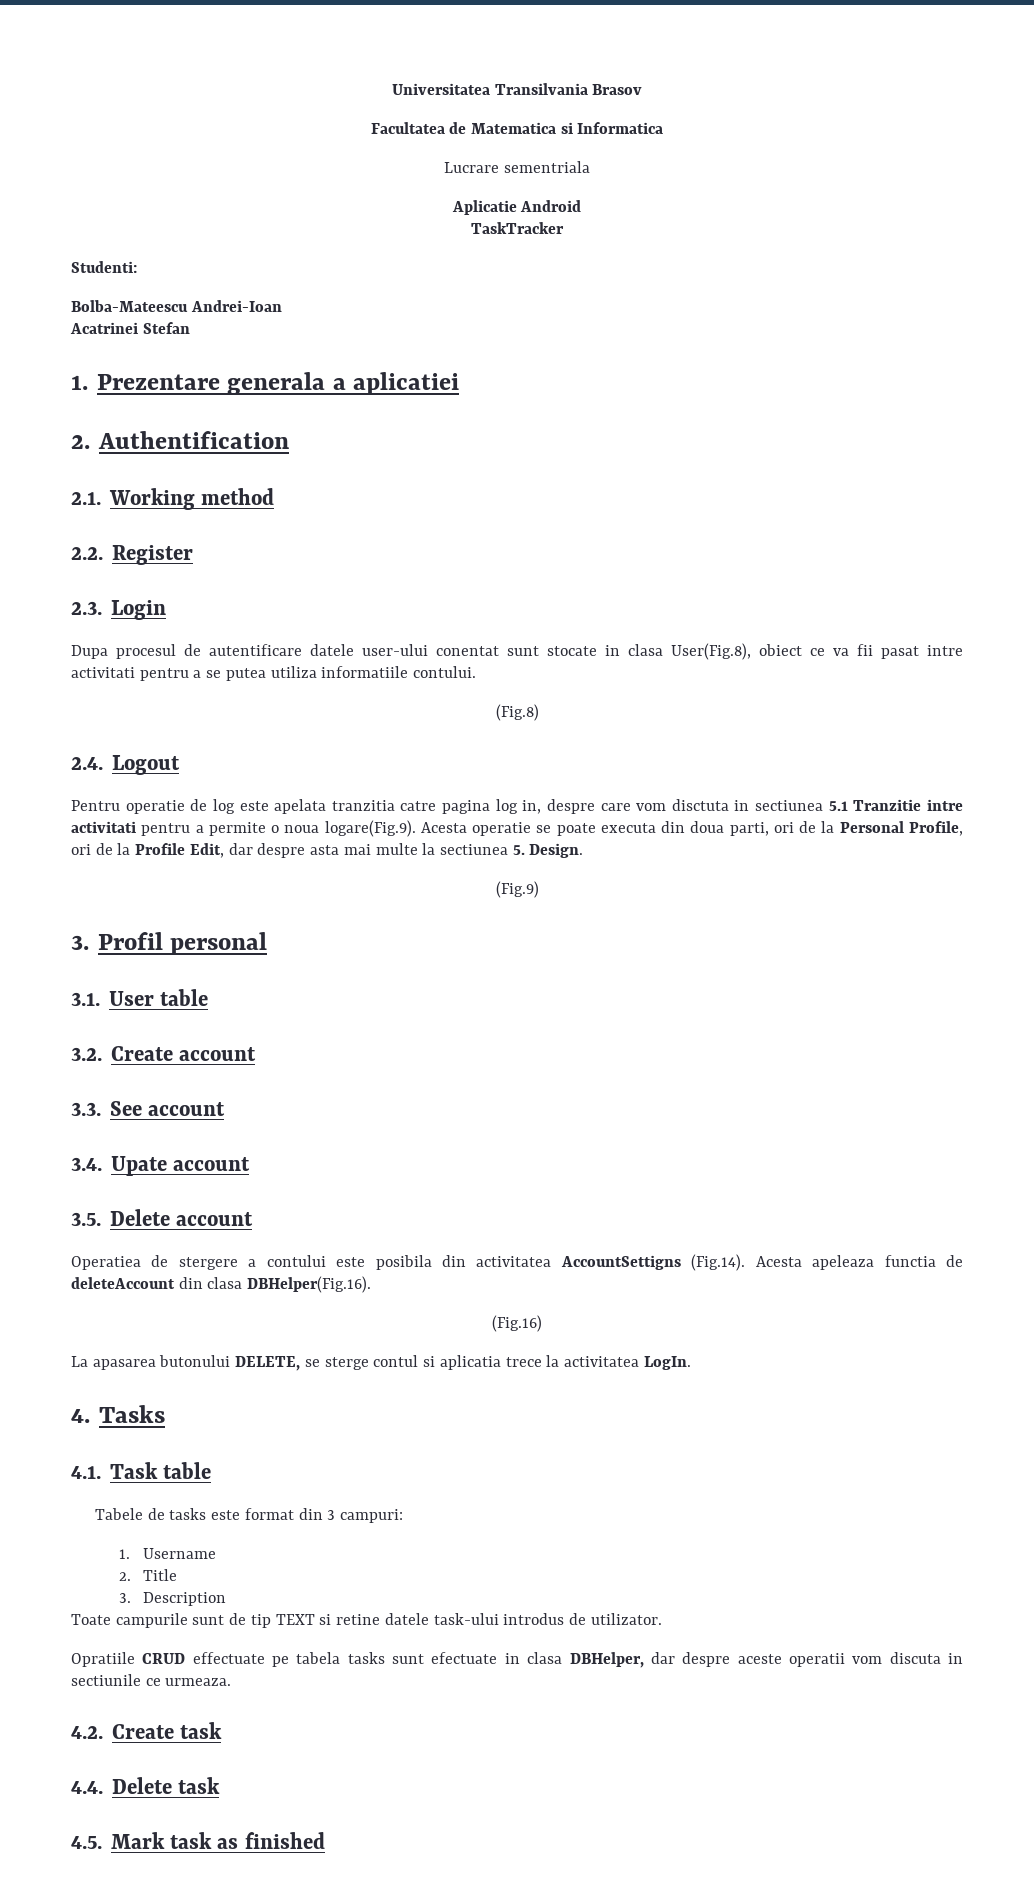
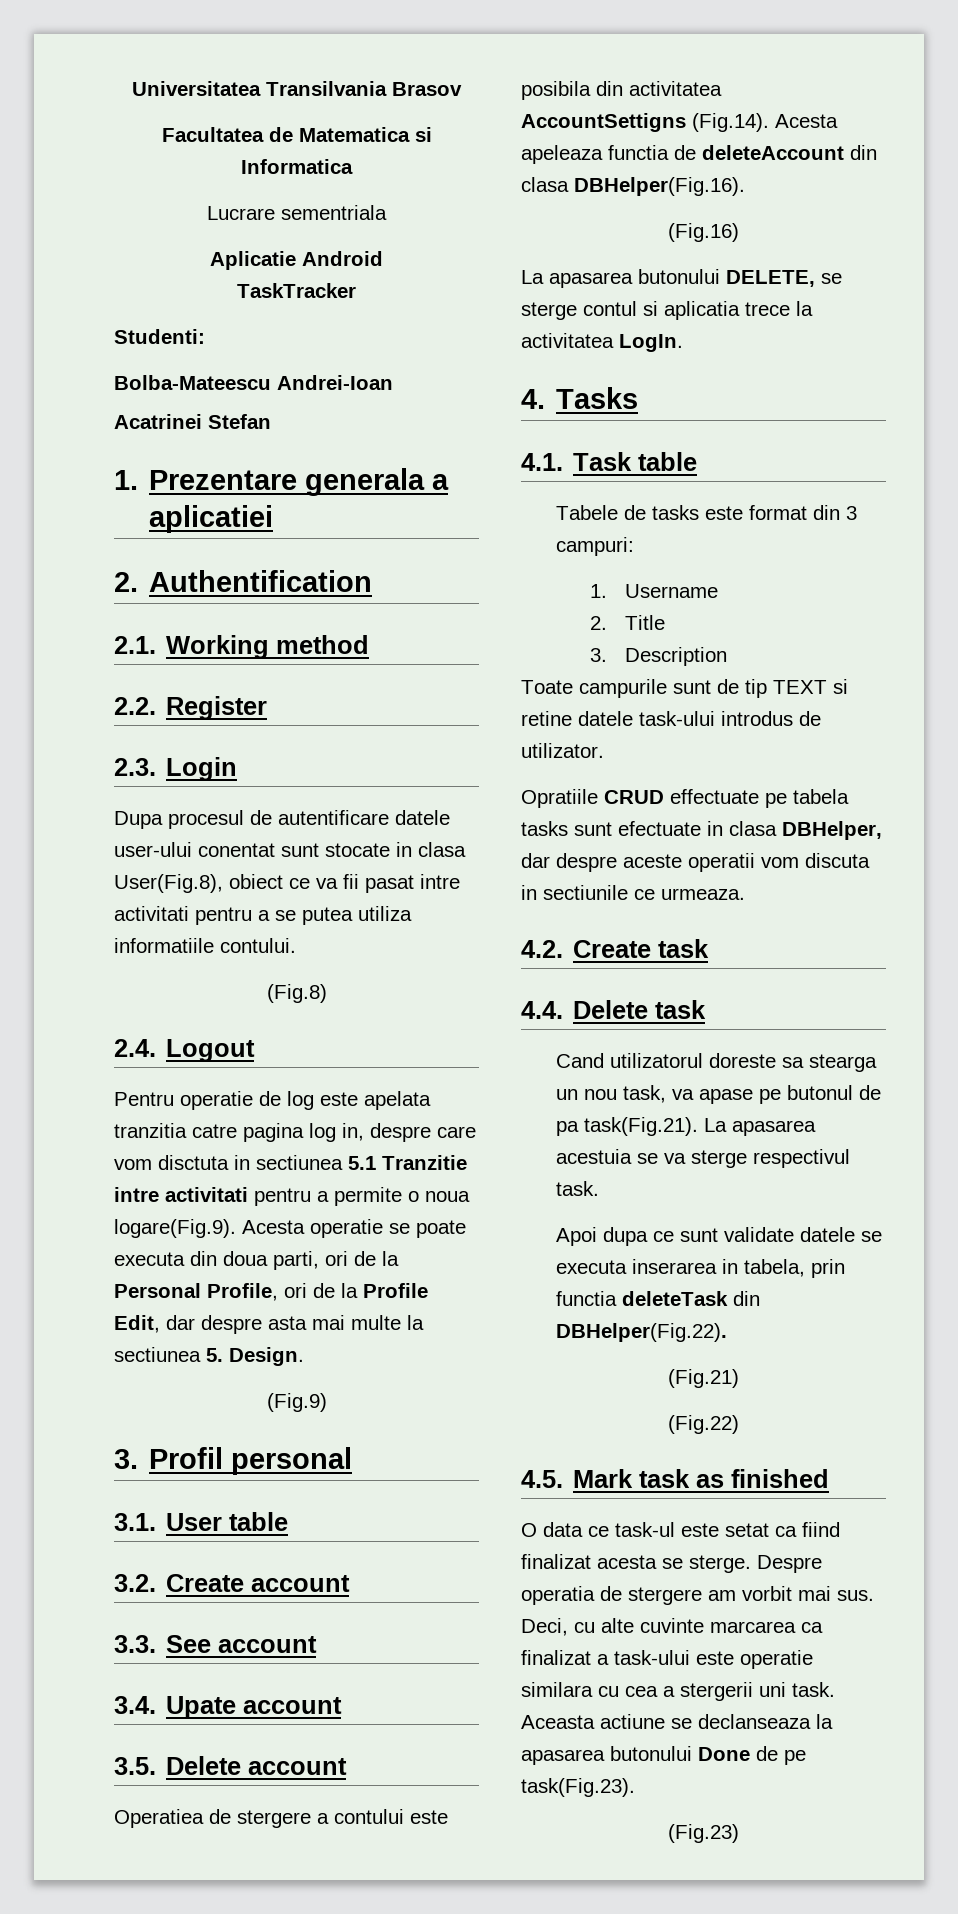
(221, 1785) none -> [555,1053,877,1072] [555,1085,881,1104] [555,1117,816,1136] [555,1149,850,1168] [555,1181,599,1196] [555,1227,882,1246] [555,1259,845,1278] [555,1291,760,1306] [555,1323,727,1342] [668,1369,739,1388] [668,1415,739,1434] // Cand utilizatorul doreste sa stearga un nou task, va apase pe butonul de pa task(Fig.21). La apasarea acestuia se va sterge respectivul task. // Apoi dupa ce sunt validate datele se executa inserarea in tabela, prin functia deleteTask din DBHelper(Fig.22). // (Fig.21) // (Fig.22)
(325, 1840) none -> [521,1522,840,1537] [521,1554,822,1573] [521,1586,874,1605] [521,1618,823,1636] [521,1650,813,1669] [521,1682,835,1701] [521,1714,833,1729] [521,1746,806,1765] [521,1778,635,1797] [668,1824,739,1843] // O data ce task-ul este setat ca fiind finalizat acesta se sterge. Despre operatia de stergere am vorbit mai sus. Deci, cu alte cuvinte marcarea ca finalizat a task-ului este operatie similara cu cea a stergerii uni task. Aceasta actiune se declanseaza la apasarea butonului Done de pe task(Fig.23). // (Fig.23)

